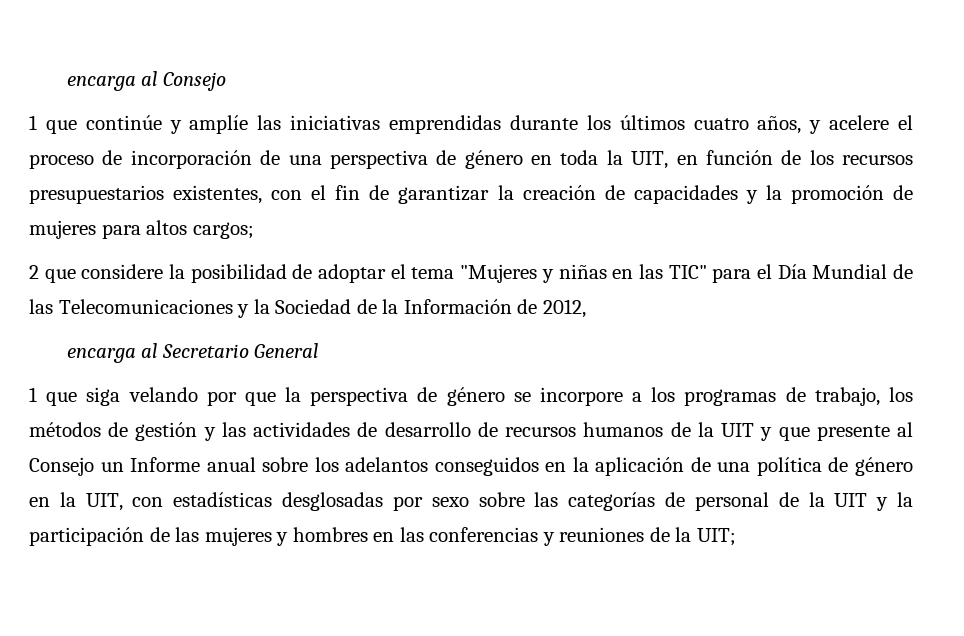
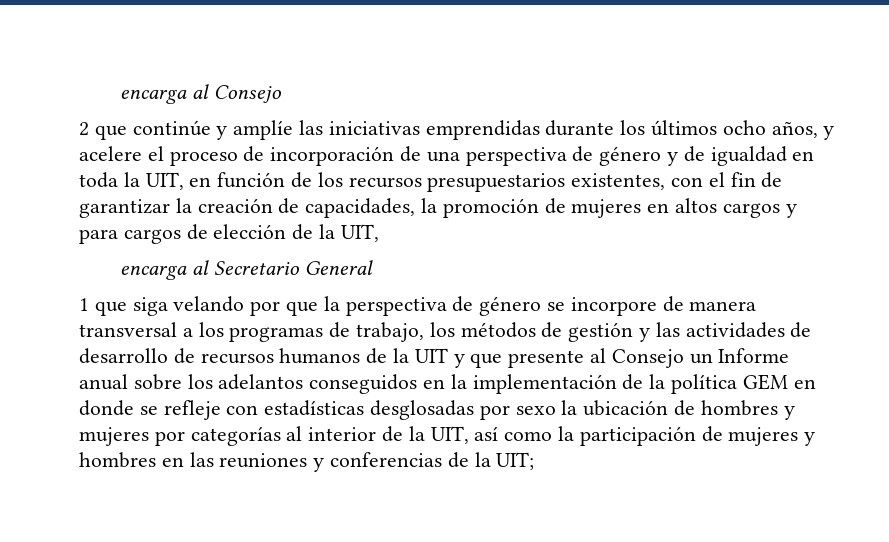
[29,115,37,130] 1 -> [79,122,89,136] 2
[693,118,749,130] cuatro -> [722,120,766,135] ocho
(523, 159) none -> [667,146,787,166] y de igualdad
[633,185,758,204] capacidades y -> [305,198,416,218] capacidades,
[101,220,254,239] [29,264,914,283] [29,299,586,318] para altos cargos; // 2 que considere la posibilidad de adoptar el tema "Mujeres y niñas en las TIC" para el Día Mundial de las Telecomunicaciones y la Sociedad de la Información de 2012, -> [647,198,797,218] [79,224,379,244] en altos cargos y para cargos de elección de la UIT,
(623, 396) none -> [662,296,757,312] [79,322,177,337] de manera transversal
[595,457,913,476] [29,492,123,511] aplicación de una política de género en la UIT, -> [472,374,816,394] [79,400,221,420] implementación de la política GEM en donde se refleje
[478,492,889,511] sobre las categorías de personal de la UIT y -> [561,400,795,420] [79,426,553,446] la ubicación de hombres y mujeres por categorías al interior de la UIT, así como
[175,527,200,542] las -> (723, 434) none
[429,527,645,546] conferencias y reuniones -> [219,452,443,472] reuniones y conferencias

